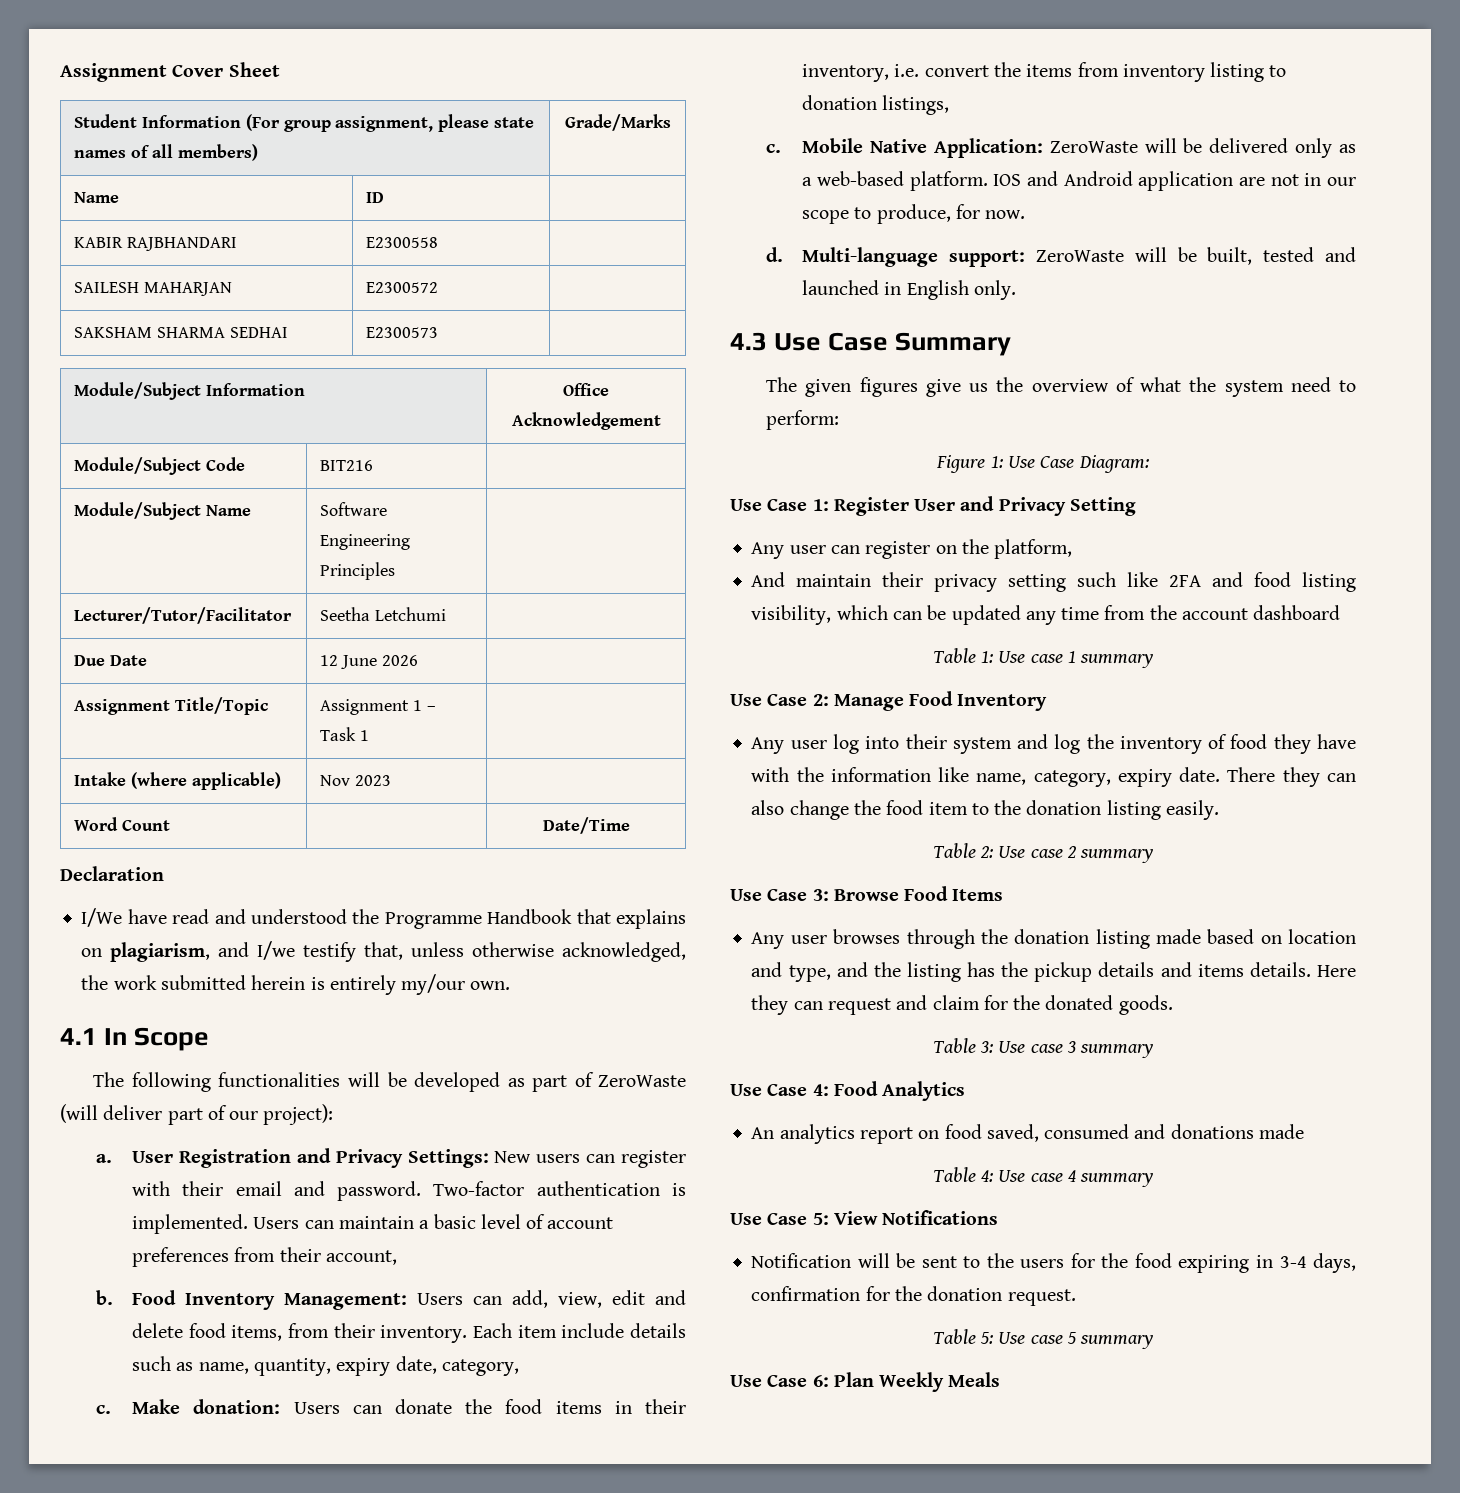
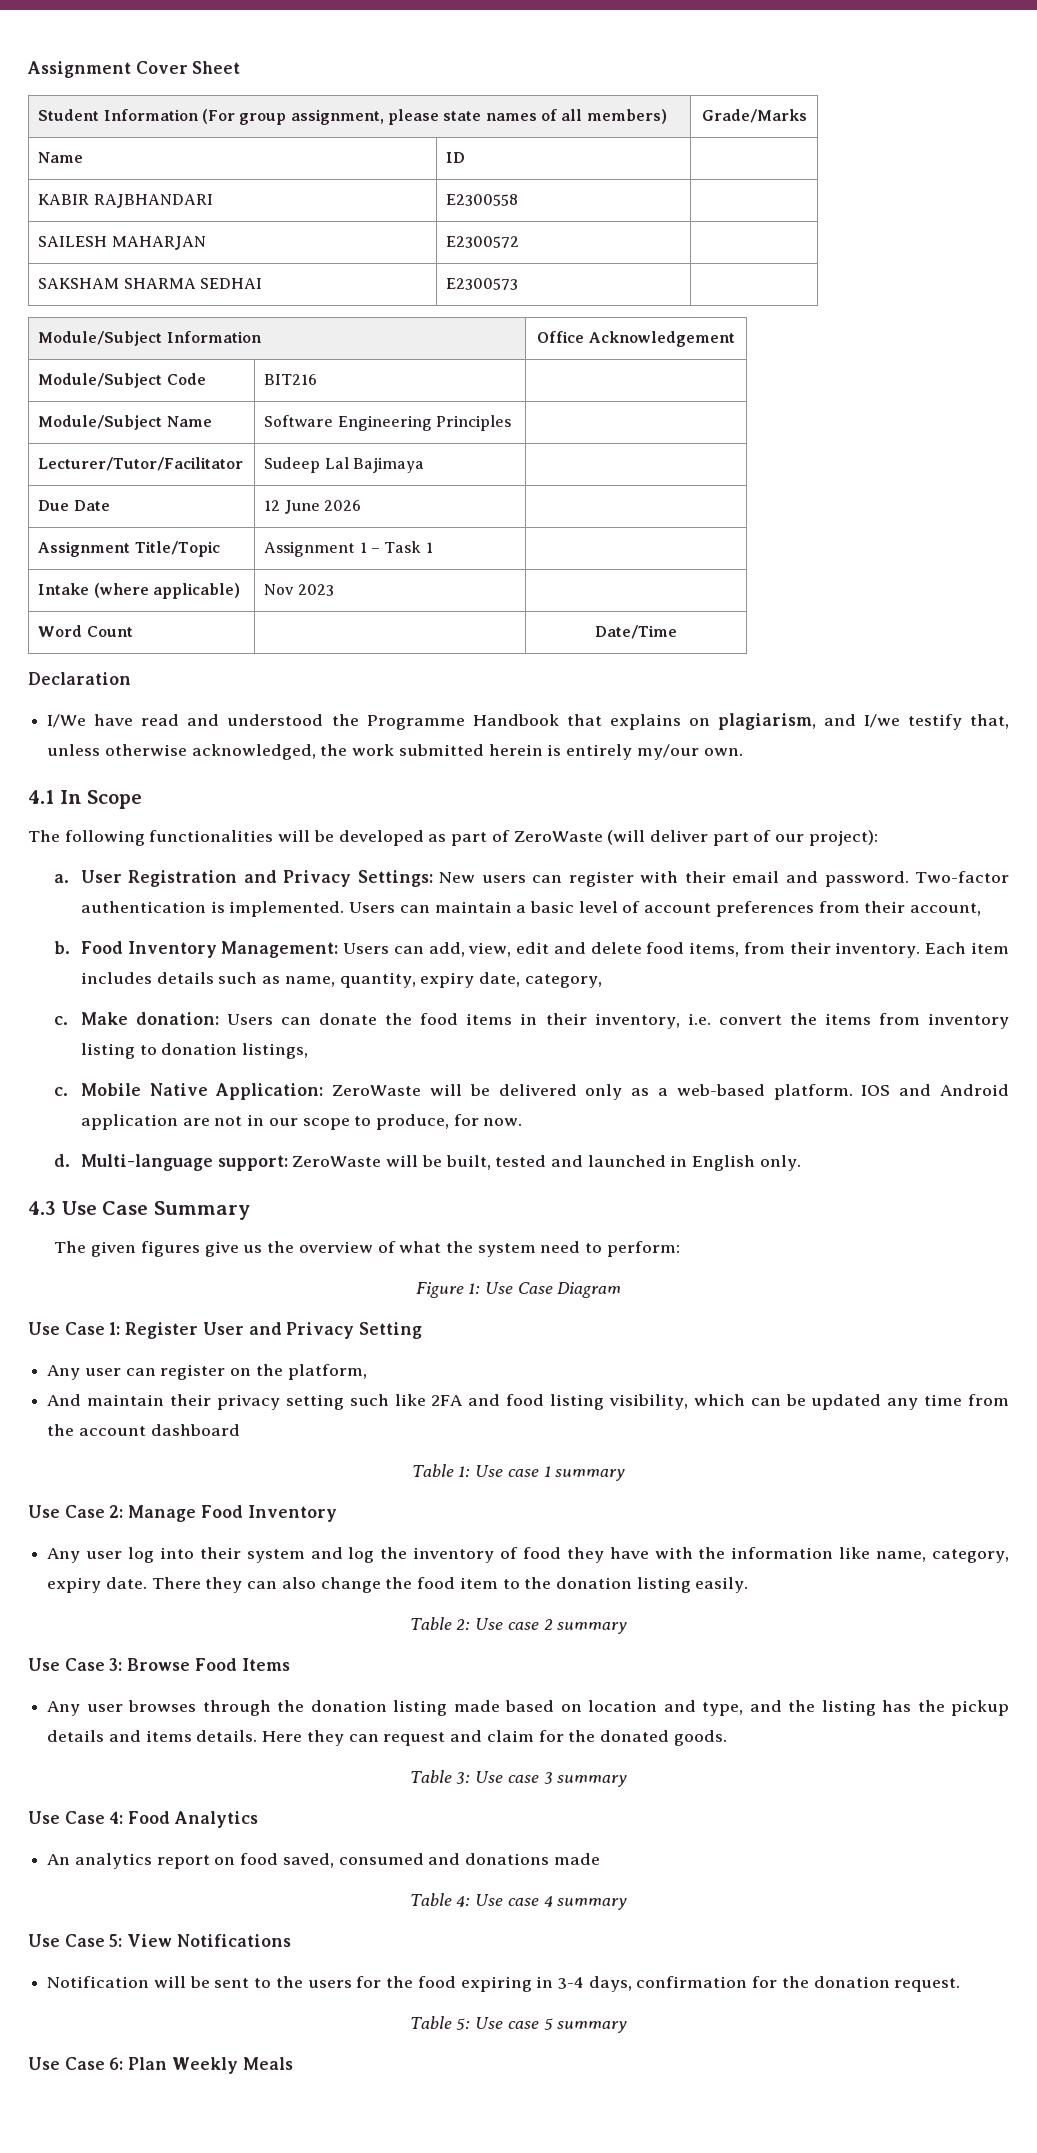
[320,607,447,621] Seetha Letchumi -> [264,457,425,473] Sudeep Lal Bajimaya
[561,1323,625,1338] include -> [80,972,152,984] includes
[1078,455,1149,473] Diagram: -> [557,1282,622,1298] Diagram

